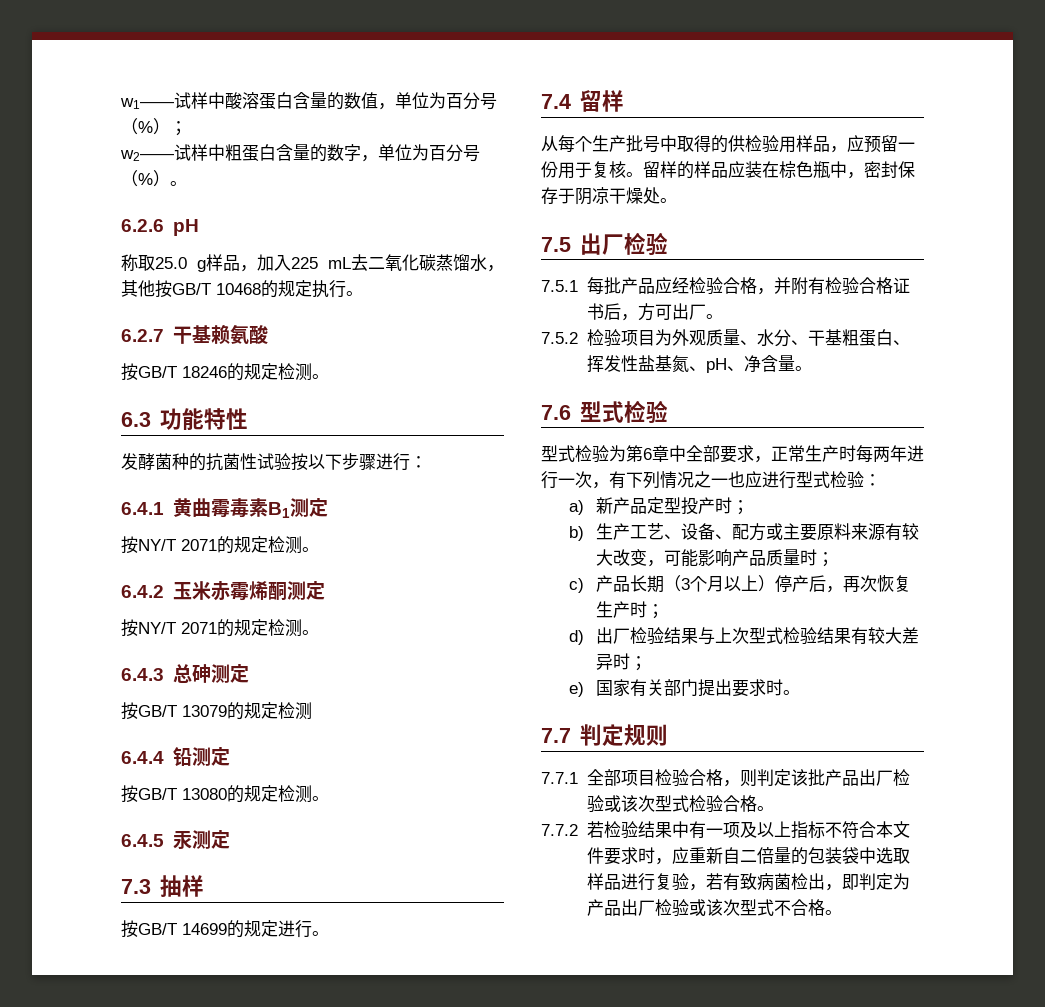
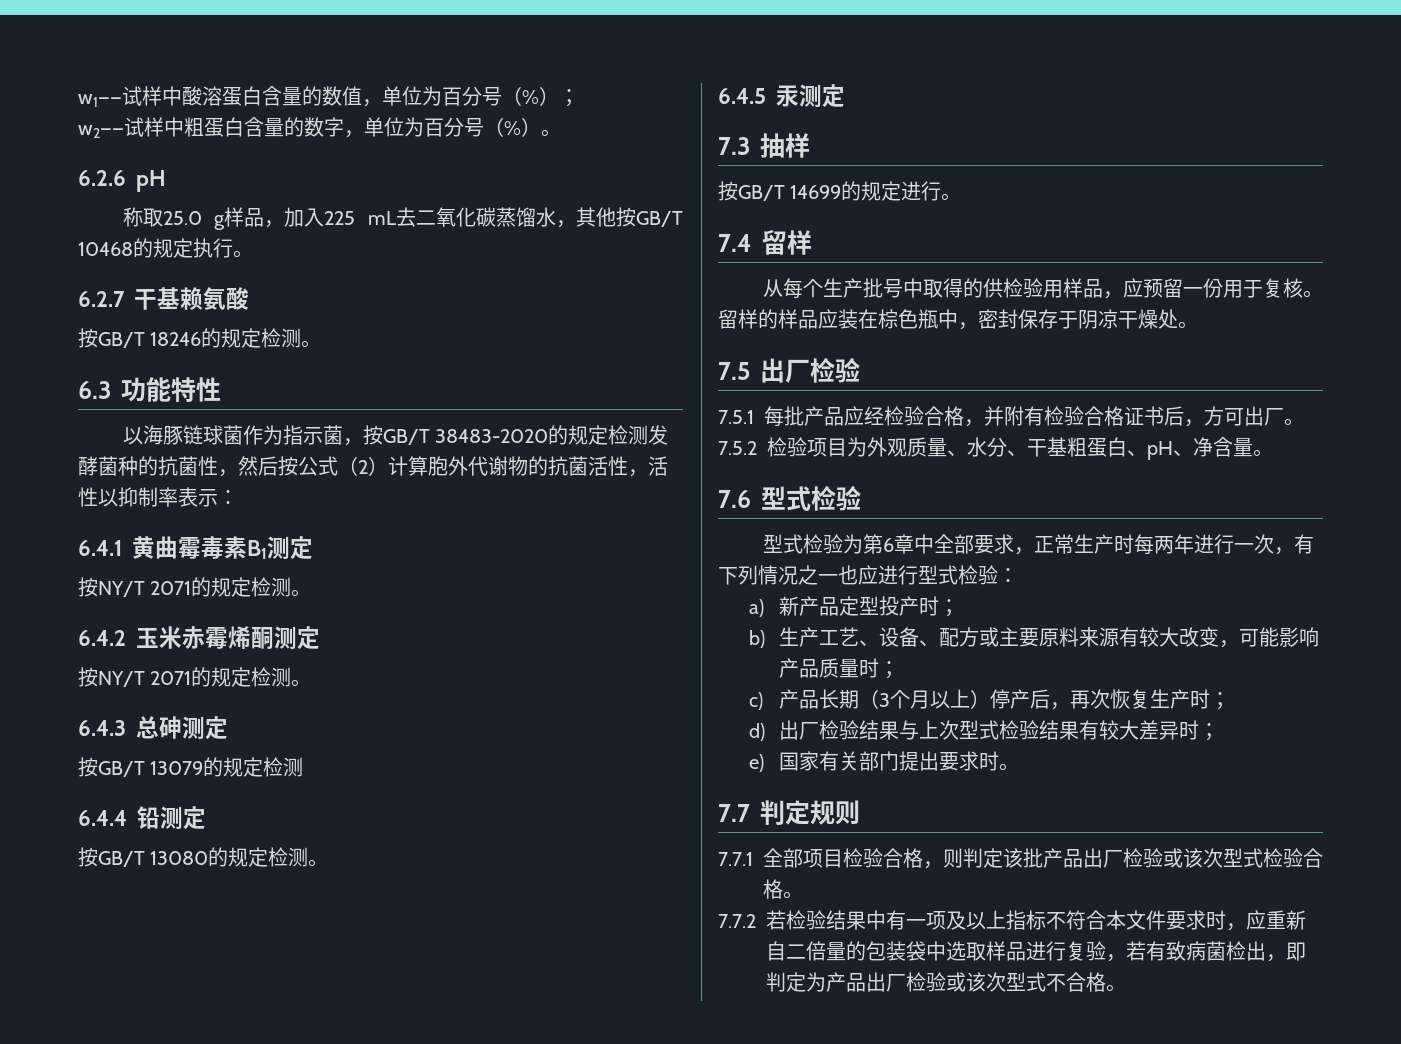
[121,453,410,471] 发酵菌种的抗菌性试验按以下步骤进行 -> [122,425,669,446] [78,456,668,477] [78,487,218,507] 以海豚链球菌作为指示菌，按GB/T 38483-2020的规定检测发酵菌种的抗菌性，然后按公式（2）计算胞外代谢物的抗菌活性，活性以抑制率表示
[586,355,706,373] 挥发性盐基氮、 -> (1147, 453) none

